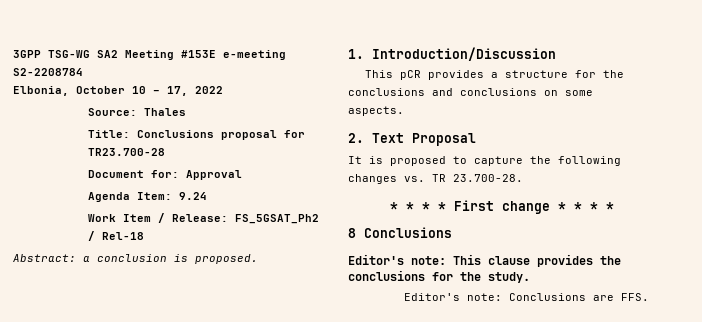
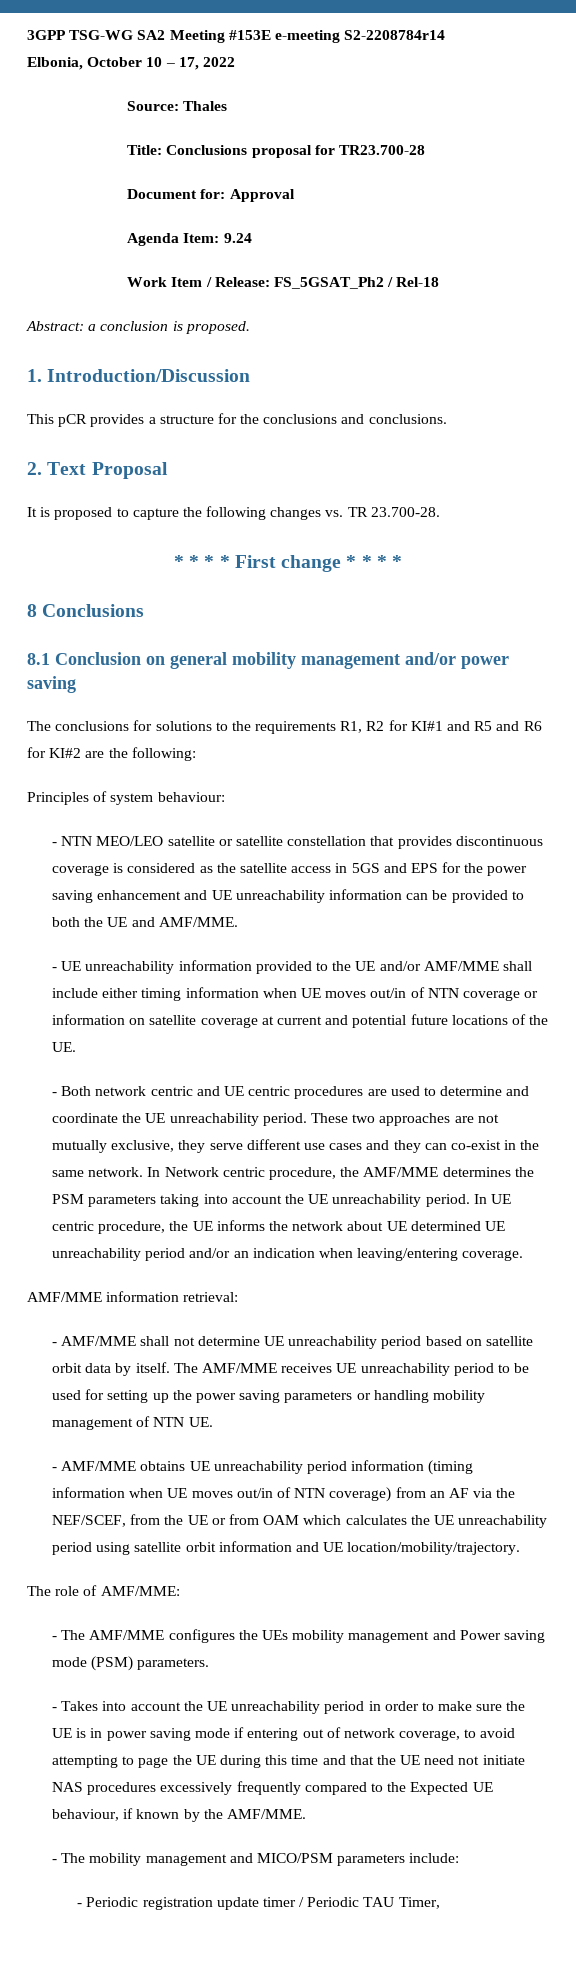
[13,68,83,76] S2-2208784 -> [344,30,446,40] S2-2208784r14
[460,88,593,96] [348,106,404,116] conclusions on some aspects. -> [368,414,447,424] conclusions.
[348,254,621,267] [348,270,530,283] [404,293,650,301] Editor's note: This clause provides the conclusions for the study. // Editor's note: Conclusions are FFS. -> [27,652,509,669] [27,676,76,693] [27,720,542,734] [27,747,196,761] [27,791,225,805] [52,836,543,849] [52,862,528,876] [52,889,524,903] [52,917,238,927] [52,960,532,974] [52,987,539,1001] [52,1014,549,1028] [52,1042,77,1052] [52,1086,530,1099] [52,1113,499,1126] [52,1139,540,1153] [52,1167,534,1180] [52,1194,511,1207] [52,1220,505,1234] [52,1248,524,1261] [27,1291,239,1302] [52,1336,533,1349] [52,1362,530,1376] [52,1389,485,1403] [52,1416,213,1430] [52,1460,474,1475] [52,1487,516,1502] [52,1514,548,1528] [52,1541,521,1555] [27,1585,180,1596] [52,1629,545,1643] [52,1656,210,1671] [52,1701,526,1714] [52,1727,516,1741] [52,1755,525,1768] [52,1781,493,1795] [52,1808,306,1822] [52,1853,460,1866] [77,1897,440,1910] 8.1 Conclusion on general mobility management and/or power saving // The conclusions for solutions to the requirements R1, R2 for KI#1 and R5 and R6 for KI#2 are the following: // Principles of system behaviour: // - NTN MEO/LEO satellite or satellite constellation that provides discontinuous coverage is considered as the satellite access in 5GS and EPS for the power saving enhancement and UE unreachability information can be provided to both the UE and AMF/MME. // - UE unreachability information provided to the UE and/or AMF/MME shall include either timing information when UE moves out/in of NTN coverage or information on satellite coverage at current and potential future locations of the UE. // - Both network centric and UE centric procedures are used to determine and coordinate the UE unreachability period. These two approaches are not mutually exclusive, they serve different use cases and they can co-exist in the same network. In Network centric procedure, the AMF/MME determines the PSM parameters taking into account the UE unreachability period. In UE centric procedure, the UE informs the network about UE determined UE unreachability period and/or an indication when leaving/entering coverage. // AMF/MME information retrieval: // - AMF/MME shall not determine UE unreachability period based on satellite orbit data by itself. The AMF/MME receives UE unreachability period to be used for setting up the power saving parameters or handling mobility management of NTN UE. // - AMF/MME obtains UE unreachability period information (timing information when UE moves out/in of NTN coverage) from an AF via the NEF/SCEF, from the UE or from OAM which calculates the UE unreachability period using satellite orbit information and UE location/mobility/trajectory. // The role of AMF/MME: // - The AMF/MME configures the UEs mobility management and Power saving mode (PSM) parameters. // - Takes into account the UE unreachability period in order to make sure the UE is in power saving mode if entering out of network coverage, to avoid attempting to page the UE during this time and that the UE need not initiate NAS procedures excessively frequently compared to the Expected UE behaviour, if known by the AMF/MME. // - The mobility management and MICO/PSM parameters include: // - Periodic registration update timer / Periodic TAU Timer,

